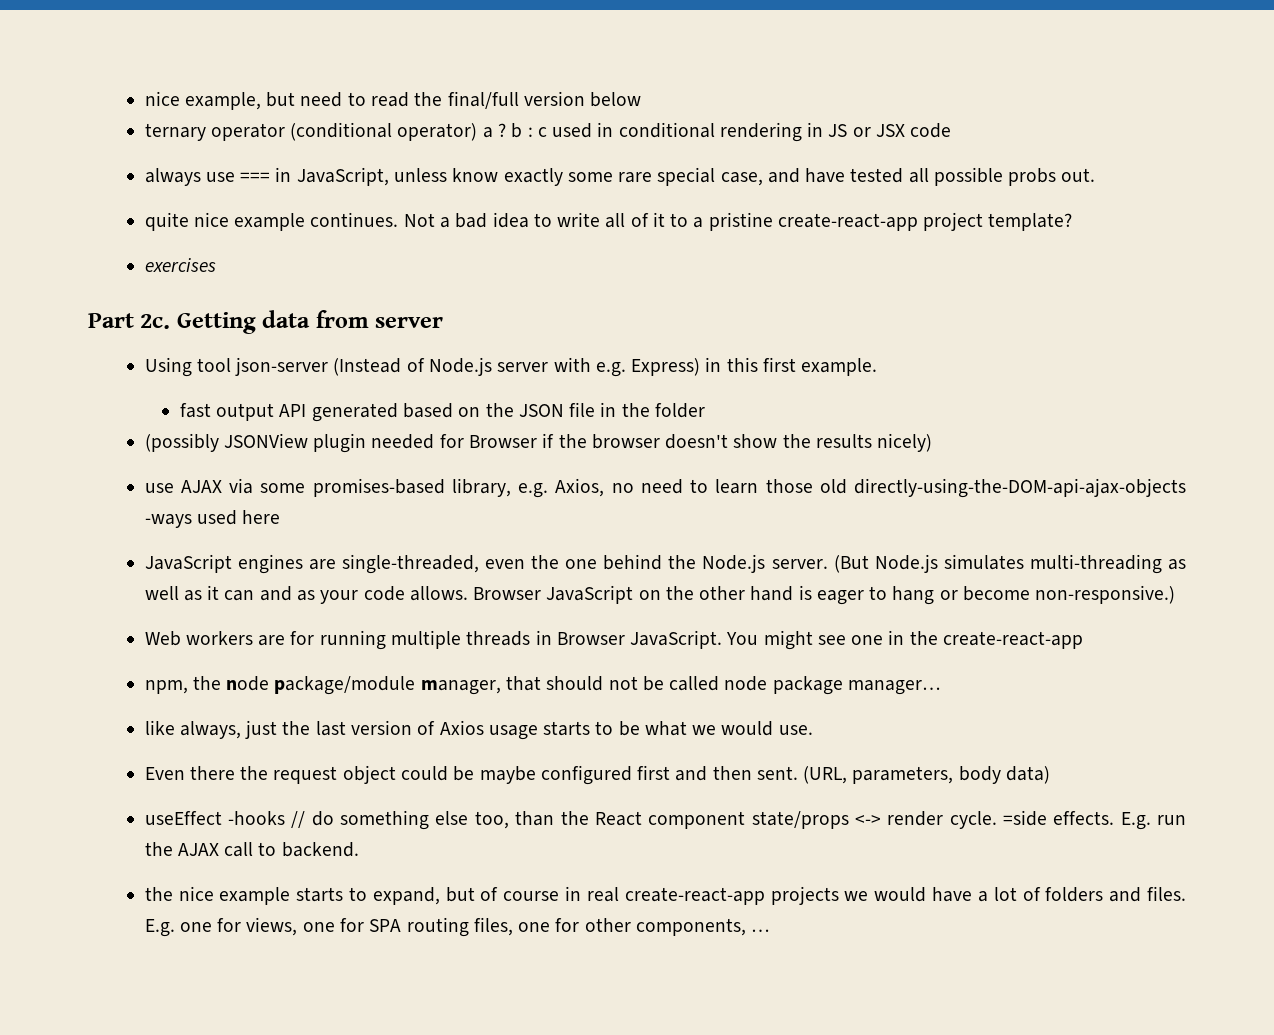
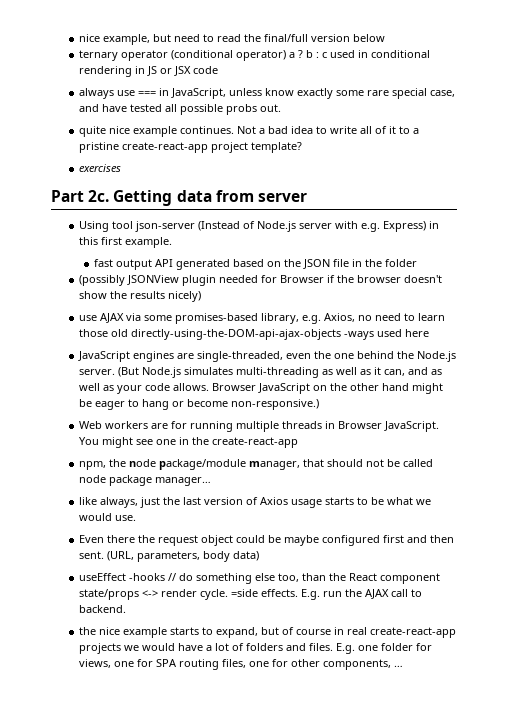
[224,590,255,601] can -> [383,369,405,376] can,
(316, 595) none -> [78,383,114,391] well as
[798,585,812,600] is -> [411,383,443,394] [78,399,92,407] might be
(212, 927) none -> [380,643,413,651] folder

